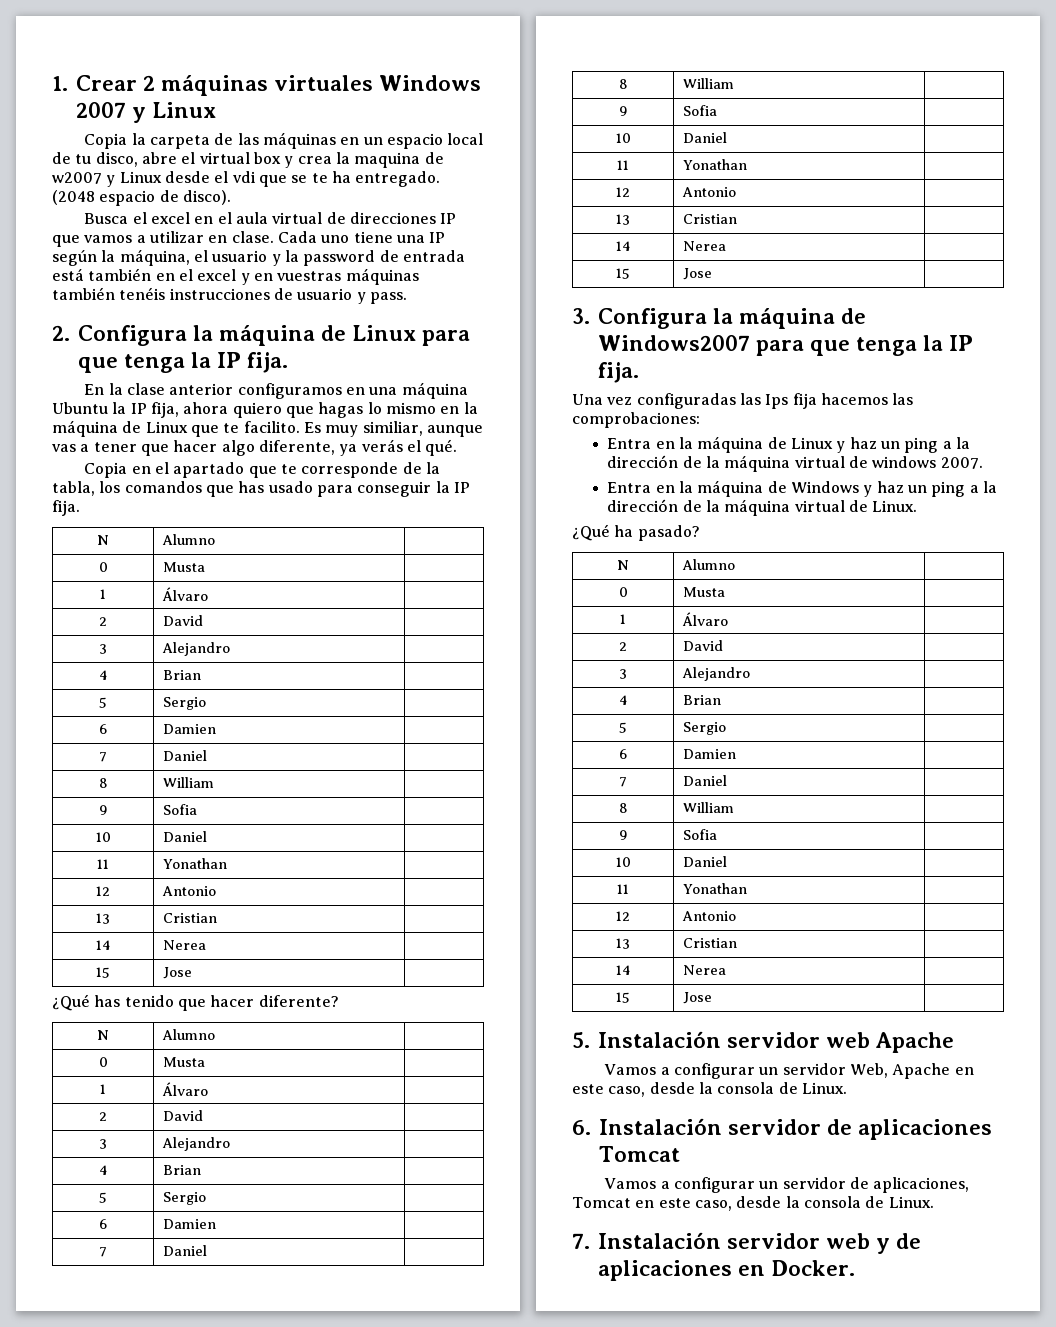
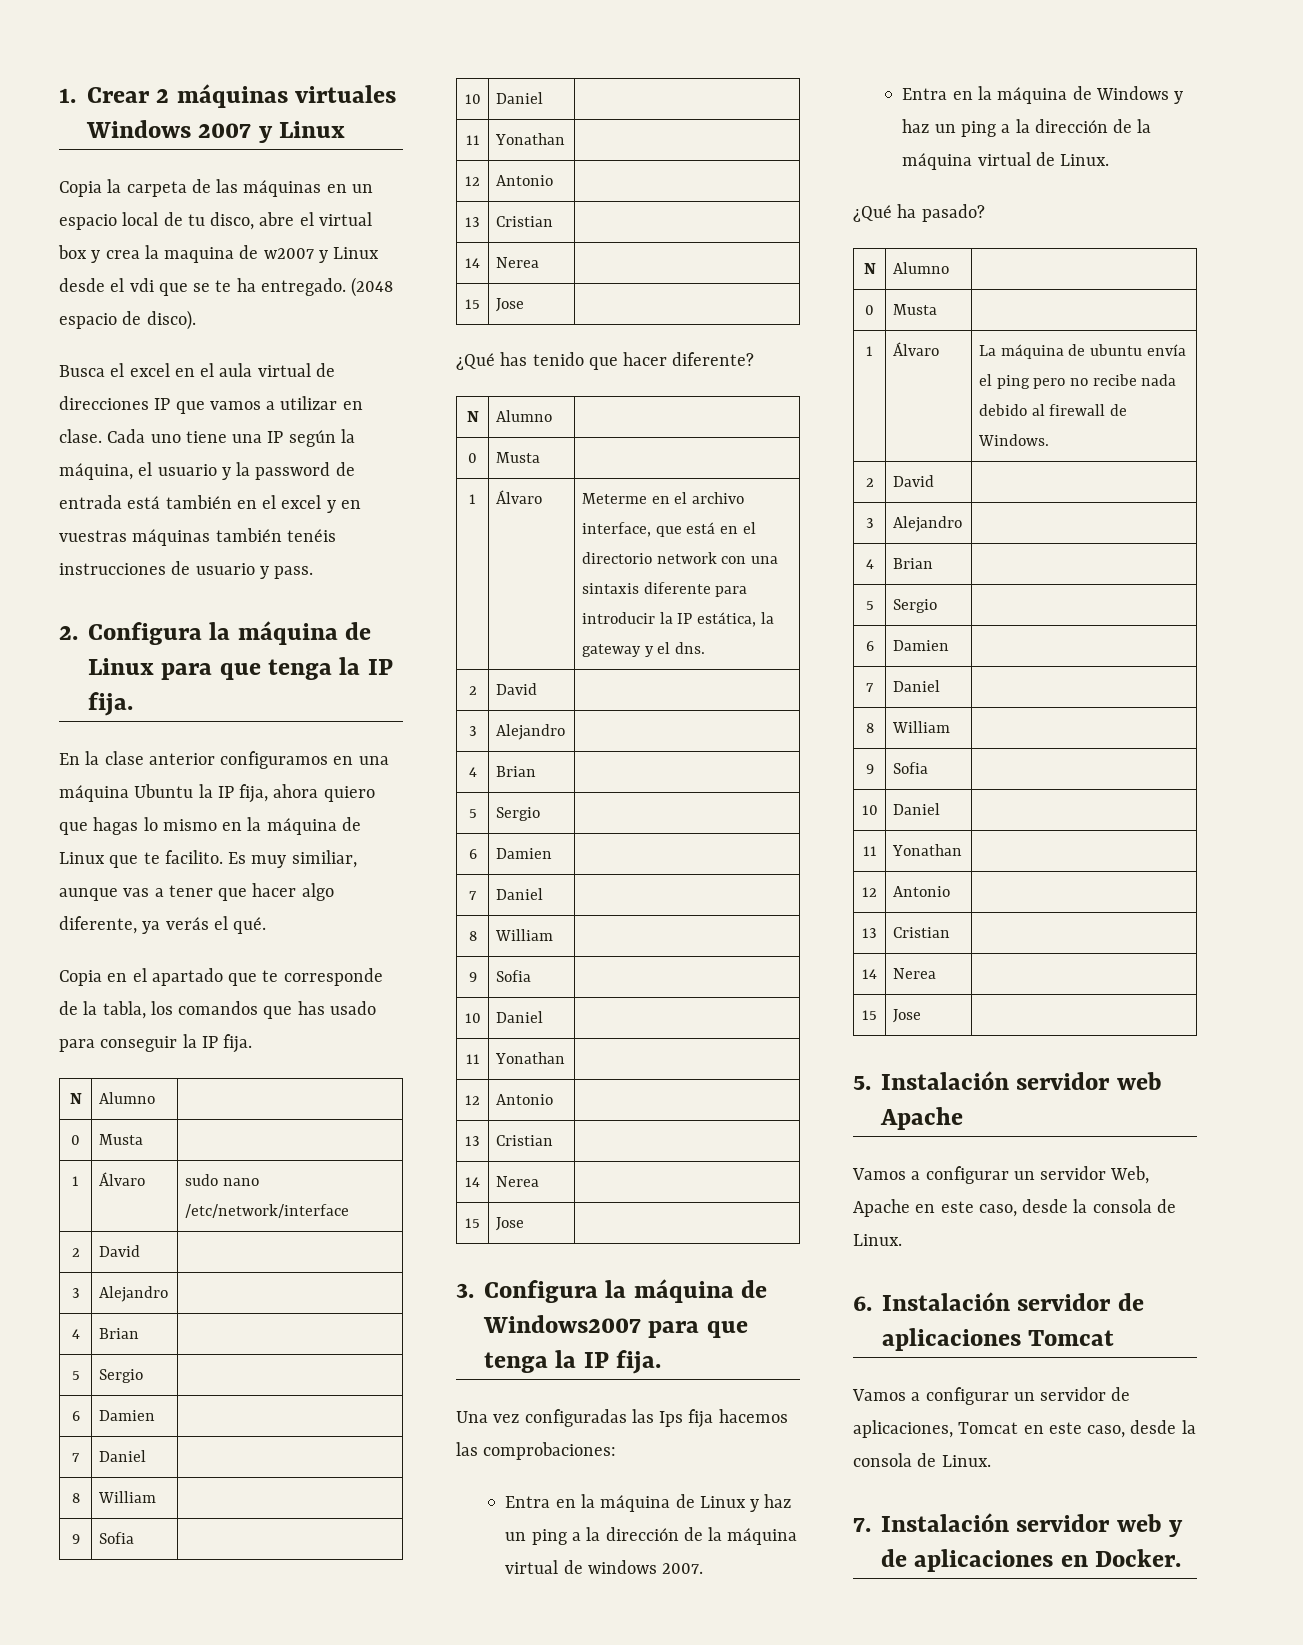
(208, 594) none -> [184,1174,259,1186] [184,1204,349,1218] sudo nano /etc/network/interface
(208, 1089) none -> [581,492,744,504] [581,522,756,537] [581,552,778,564] [581,582,748,597] [581,612,774,627] [581,642,705,657] Meterme en el archivo interface, que está en el directorio network con una sintaxis diferente para introducir la IP estática, la gateway y el dns.
(728, 619) none -> [978,344,1186,359] [978,374,1177,389] [978,404,1127,416] [977,434,1049,446] La máquina de ubuntu envía el ping pero no recibe nada debido al firewall de Windows.

